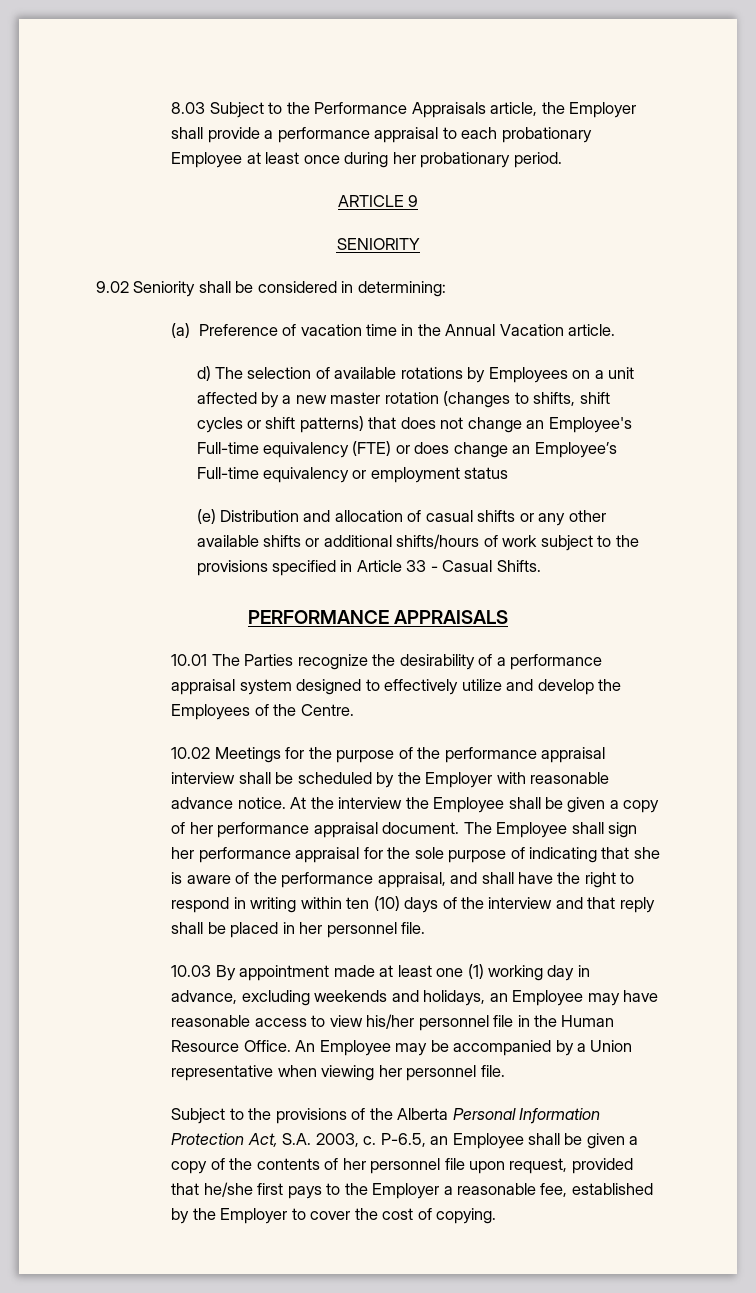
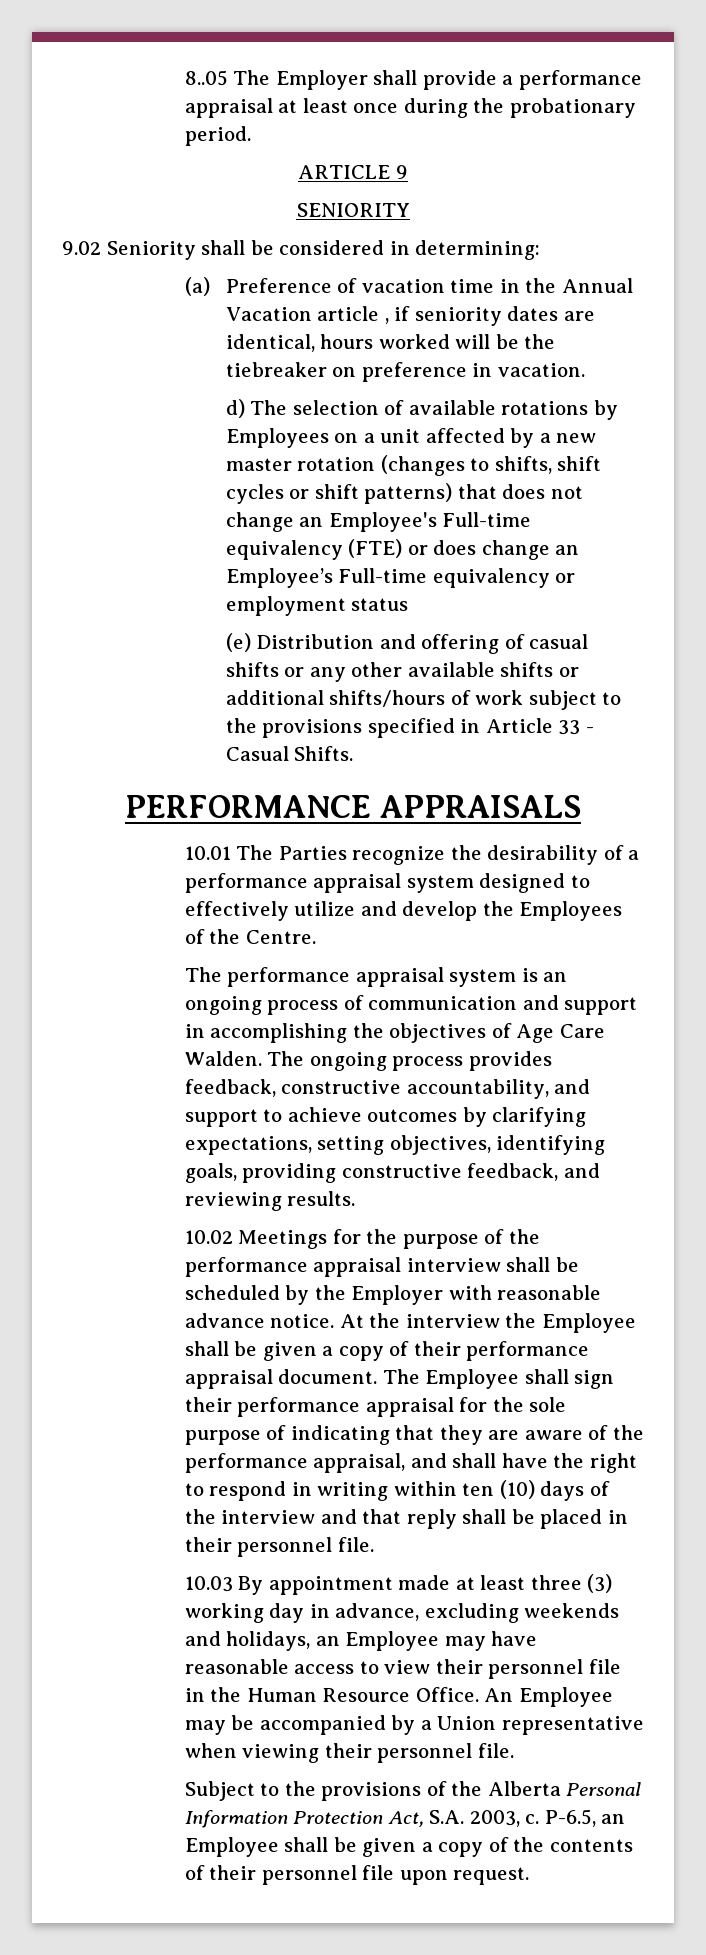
[171,102,565,118] 8.03 Subject to the Performance Appraisals article, the -> [184,70,271,86] 8..05 The
[442,127,592,143] [171,152,243,168] to each probationary Employee -> (273, 108) none
[392,152,416,164] her -> [473,98,505,113] the
[568,324,616,336] article. -> [317,306,595,326] [225,334,556,352] [225,362,585,382] article , if seniority dates are identical, hours worked will be the tiebreaker on preference in vacation.
[334,510,403,522] allocation -> [421,634,500,654] offering
(354, 710) none -> [184,967,568,987] [184,995,638,1015] [184,1023,605,1043] [184,1051,552,1071] [184,1079,591,1099] [184,1107,587,1127] [184,1135,606,1155] [184,1163,600,1183] [184,1191,356,1211] // The performance appraisal system is an ongoing process of communication and support in accomplishing the objectives of Age Care Walden. The ongoing process provides feedback, constructive accountability, and support to achieve outcomes by clarifying expectations, setting objectives, identifying goals, providing constructive feedback, and reviewing results.
[189,822,213,834] her -> [413,1341,461,1356] their
[171,847,195,859] her -> [184,1397,232,1412] their
[633,847,660,859] [171,872,183,884] she is -> [439,1425,520,1445] they are
[299,922,323,934] her -> [184,1537,232,1552] their
[436,964,484,979] one (1) -> [530,1574,613,1593] three (3)
[366,1014,415,1029] his/her -> [435,1659,483,1674] their
[378,1065,402,1077] her -> [324,1743,372,1758] their
[342,1158,366,1170] her -> [209,1865,257,1880] their
[509,1158,633,1174] [171,1182,653,1199] [171,1208,497,1224] request, provided that he/she first pays to the Employer a reasonable fee, established by the Employer to cover the cost of copying. -> [453,1867,530,1885] request.

